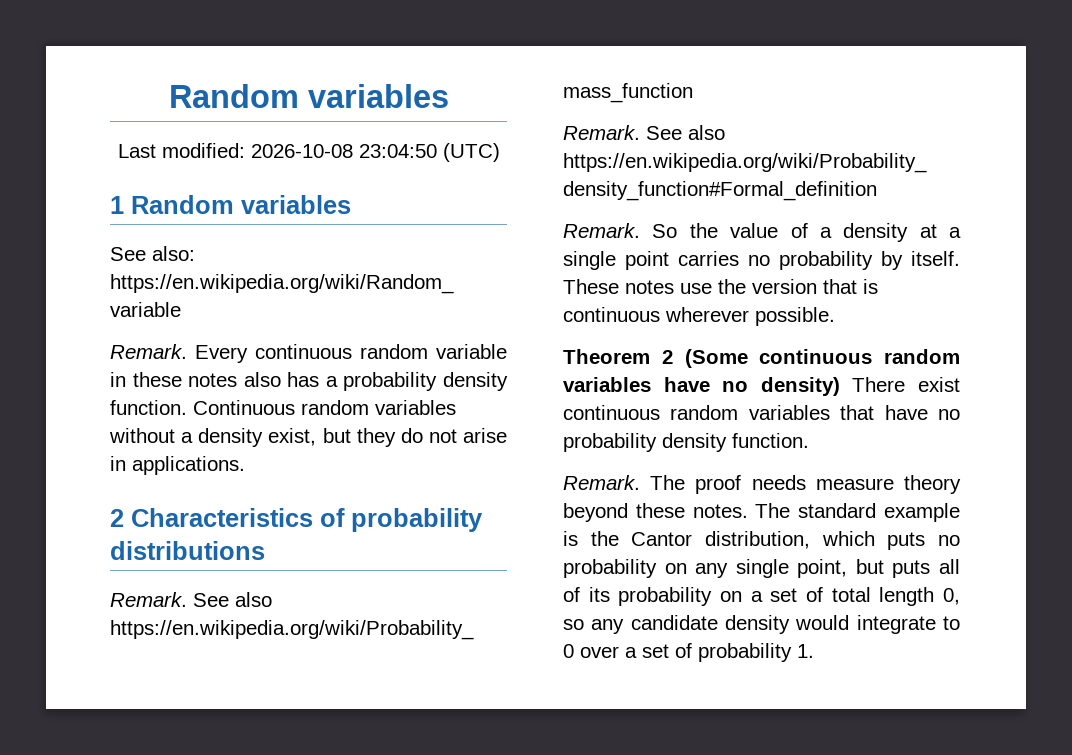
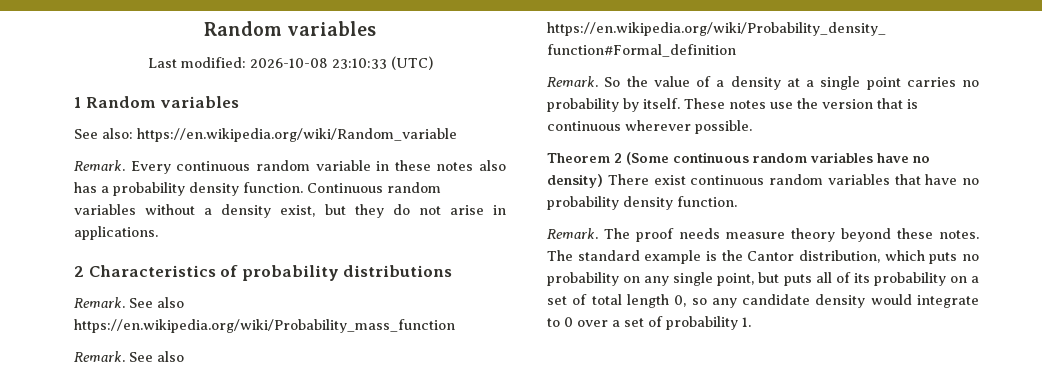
[358,144,437,158] 23:04:50 -> [331,58,387,69] 23:10:33

